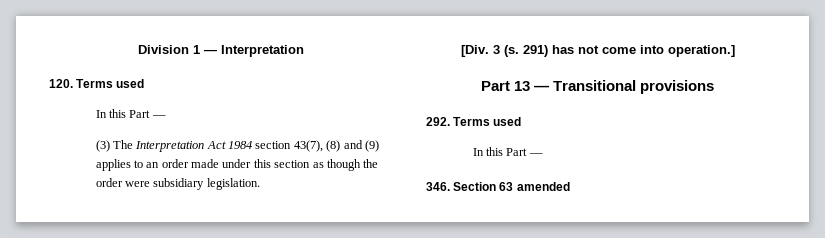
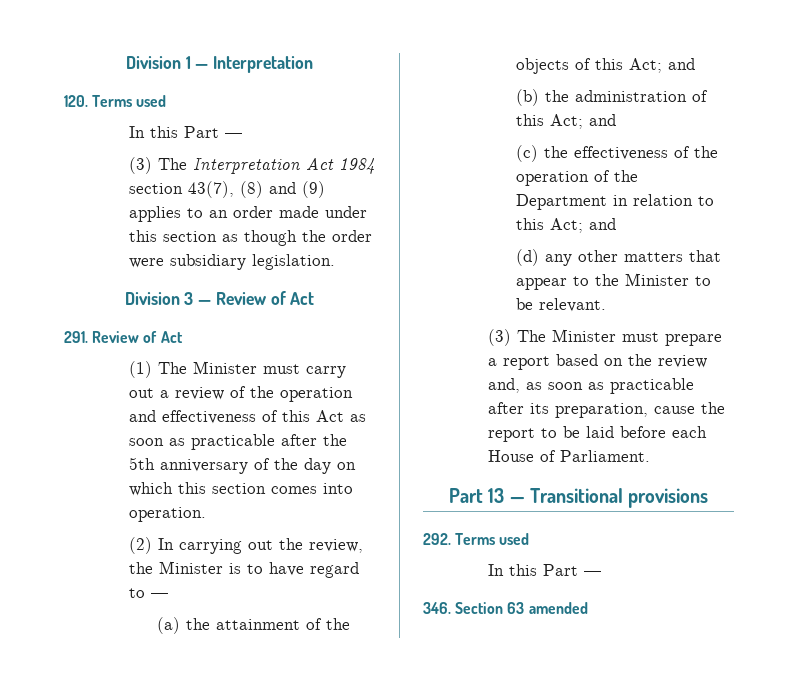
[460,45,735,57] [Div. 3 (s. 291) has not come into operation.] -> [124,291,315,305] [64,331,183,343] [128,361,346,378] [128,386,353,402] [128,410,366,424] [128,434,347,450] [128,457,356,474] [128,482,353,496] [128,507,206,522] [128,537,363,554] [128,561,359,578] [128,588,168,598] [157,617,351,634] [516,58,696,74] [516,89,709,106] [516,114,617,129] [516,145,719,162] [516,170,639,186] [516,194,715,210] [516,218,617,233] [516,249,722,266] [516,273,712,290] [516,298,607,312] [487,329,722,346] [487,354,707,370] [487,378,694,394] [487,402,725,418] [487,426,707,442] [487,450,650,462] Division 3 — Review of Act // 291. Review of Act // (1) The Minister must carry out a review of the operation and effectiveness of this Act as soon as practicable after the 5th anniversary of the day on which this section comes into operation. // (2) In carrying out the review, the Minister is to have regard to — // (a) the attainment of the objects of this Act; and // (b) the administration of this Act; and // (c) the effectiveness of the operation of the Department in relation to this Act; and // (d) any other matters that appear to the Minister to be relevant. // (3) The Minister must prepare a report based on the review and, as soon as practicable after its preparation, cause the report to be laid before each House of Parliament.

